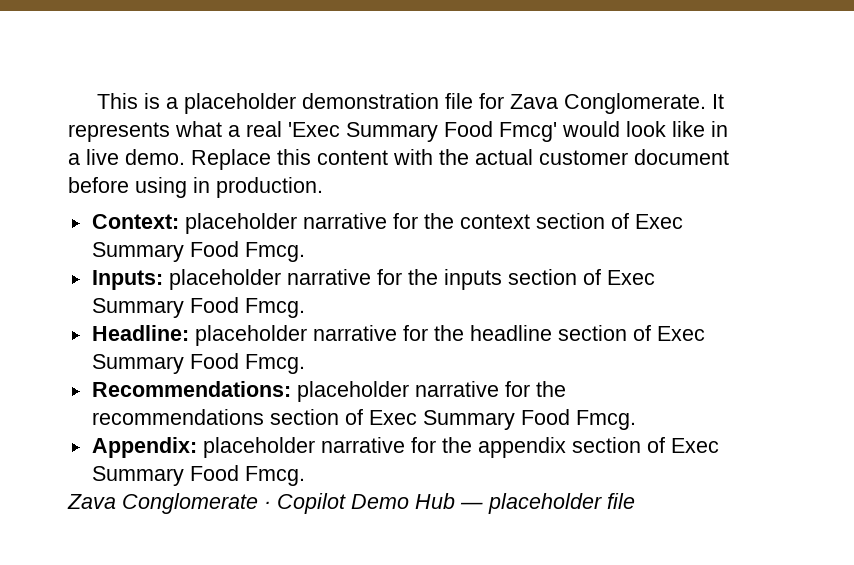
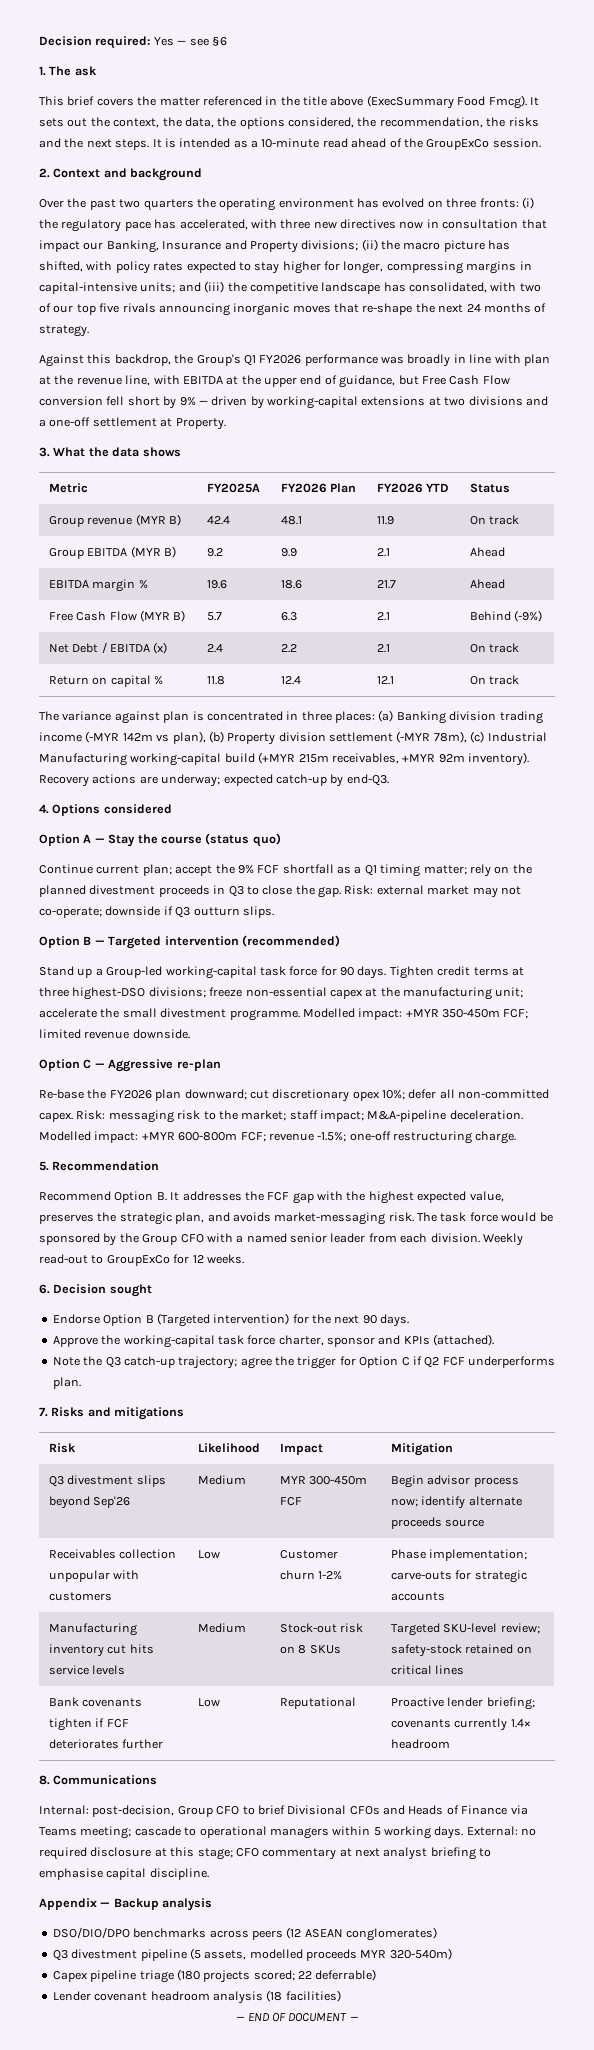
[97,93,725,114] [68,121,728,142] [68,149,729,170] [68,177,323,198] [91,213,683,234] [91,241,305,262] [91,269,655,290] [91,297,305,318] [91,325,705,346] [91,353,305,374] [91,381,566,402] [91,409,636,430] [91,437,719,458] [91,465,305,486] [67,493,635,514] This is a placeholder demonstration file for Zava Conglomerate. It represents what a real 'Exec Summary Food Fmcg' would look like in a live demo. Replace this content with the actual customer document before using in production. // Context: placeholder narrative for the context section of Exec Summary Food Fmcg. // Inputs: placeholder narrative for the inputs section of Exec Summary Food Fmcg. // Headline: placeholder narrative for the headline section of Exec Summary Food Fmcg. // Recommendations: placeholder narrative for the recommendations section of Exec Summary Food Fmcg. // Appendix: placeholder narrative for the appendix section of Exec Summary Food Fmcg. // Zava Conglomerate · Copilot Demo Hub — placeholder file -> [39,36,227,49] [39,66,97,76] [39,95,539,109] [39,117,539,129] [39,138,541,150] [39,168,203,181] [39,197,534,211] [39,219,547,232] [39,239,511,253] [39,261,532,274] [39,281,541,294] [39,303,547,316] [39,325,89,337] [39,354,550,367] [39,375,510,388] [39,396,548,409] [39,417,226,430] [39,447,181,457] [48,483,88,493] [206,483,260,493] [280,483,357,493] [376,483,450,493] [469,483,510,493] [48,514,181,527] [206,516,230,525] [280,516,302,525] [376,516,394,525] [469,515,520,525] [48,546,176,559] [206,548,223,557] [280,548,297,557] [376,548,390,557] [469,547,505,557] [48,579,148,592] [206,580,227,589] [280,580,302,589] [376,580,396,589] [469,579,505,589] [48,610,186,622] [206,612,222,621] [280,612,297,621] [376,612,390,621] [469,610,543,622] [48,642,168,654] [206,644,223,653] [280,644,297,653] [376,644,390,653] [469,643,520,653] [48,675,163,687] [206,676,225,685] [280,676,301,685] [376,676,394,685] [469,675,520,685] [39,710,543,724] [39,731,547,745] [39,752,529,766] [39,774,389,787] [39,804,172,816] [39,833,281,847] [39,864,532,877] [39,885,521,898] [39,906,274,918] [39,935,340,949] [39,966,524,979] [39,987,524,1000] [39,1008,529,1021] [39,1029,190,1039] [39,1059,221,1072] [39,1089,550,1102] [39,1110,523,1123] [39,1131,517,1144] [39,1161,160,1171] [39,1191,504,1204] [39,1212,553,1225] [39,1233,523,1246] [39,1254,244,1266] [39,1284,152,1297] [52,1313,410,1327] [52,1334,495,1348] [52,1356,555,1369] [52,1377,81,1389] [39,1407,185,1420] [48,1443,76,1453] [197,1443,260,1453] [279,1443,323,1455] [390,1443,453,1456] [48,1475,166,1487] [48,1496,131,1509] [197,1475,246,1485] [279,1476,368,1485] [279,1497,302,1506] [390,1475,519,1488] [390,1496,522,1509] [390,1517,485,1529] [48,1549,177,1559] [48,1570,140,1582] [48,1592,112,1601] [197,1550,220,1559] [279,1550,338,1559] [279,1570,343,1580] [390,1549,528,1561] [390,1570,527,1583] [390,1592,445,1601] [48,1623,137,1636] [48,1644,154,1657] [48,1665,126,1675] [197,1623,246,1633] [279,1623,364,1633] [279,1645,341,1654] [390,1623,540,1636] [390,1644,532,1657] [390,1665,465,1675] [48,1697,143,1707] [48,1718,129,1731] [48,1739,164,1749] [197,1698,220,1707] [279,1697,356,1709] [390,1697,535,1710] [390,1718,531,1731] [390,1739,450,1749] [39,1775,158,1785] [39,1805,528,1817] [39,1826,537,1839] [39,1847,492,1860] [39,1868,209,1880] [39,1898,213,1911] [52,1927,437,1941] [52,1948,452,1961] [52,1969,377,1983] [52,1990,341,2004] [236,2013,358,2022] Decision required: Yes — see §6 // 1. The ask // This brief covers the matter referenced in the title above (ExecSummary Food Fmcg). It sets out the context, the data, the options considered, the recommendation, the risks and the next steps. It is intended as a 10-minute read ahead of the GroupExCo session. // 2. Context and background // Over the past two quarters the operating environment has evolved on three fronts: (i) the regulatory pace has accelerated, with three new directives now in consultation that impact our Banking, Insurance and Property divisions; (ii) the macro picture has shifted, with policy rates expected to stay higher for longer, compressing margins in capital-intensive units; and (iii) the competitive landscape has consolidated, with two of our top five rivals announcing inorganic moves that re-shape the next 24 months of strategy. // Against this backdrop, the Group's Q1 FY2026 performance was broadly in line with plan at the revenue line, with EBITDA at the upper end of guidance, but Free Cash Flow conversion fell short by 9% — driven by working-capital extensions at two divisions and a one-off settlement at Property. // 3. What the data shows // Metric | FY2025A | FY2026 Plan | FY2026 YTD | Status // Group revenue (MYR B) | 42.4 | 48.1 | 11.9 | On track // Group EBITDA (MYR B) | 9.2 | 9.9 | 2.1 | Ahead // EBITDA margin % | 19.6 | 18.6 | 21.7 | Ahead // Free Cash Flow (MYR B) | 5.7 | 6.3 | 2.1 | Behind (-9%) // Net Debt / EBITDA (x) | 2.4 | 2.2 | 2.1 | On track // Return on capital % | 11.8 | 12.4 | 12.1 | On track // The variance against plan is concentrated in three places: (a) Banking division trading income (-MYR 142m vs plan), (b) Property division settlement (-MYR 78m), (c) Industrial Manufacturing working-capital build (+MYR 215m receivables, +MYR 92m inventory). Recovery actions are underway; expected catch-up by end-Q3. // 4. Options considered // Option A — Stay the course (status quo) // Continue current plan; accept the 9% FCF shortfall as a Q1 timing matter; rely on the planned divestment proceeds in Q3 to close the gap. Risk: external market may not co-operate; downside if Q3 outturn slips. // Option B — Targeted intervention (recommended) // Stand up a Group-led working-capital task force for 90 days. Tighten credit terms at three highest-DSO divisions; freeze non-essential capex at the manufacturing unit; accelerate the small divestment programme. Modelled impact: +MYR 350-450m FCF; limited revenue downside. // Option C — Aggressive re-plan // Re-base the FY2026 plan downward; cut discretionary opex 10%; defer all non-committed capex. Risk: messaging risk to the market; staff impact; M&A-pipeline deceleration. Modelled impact: +MYR 600-800m FCF; revenue -1.5%; one-off restructuring charge. // 5. Recommendation // Recommend Option B. It addresses the FCF gap with the highest expected value, preserves the strategic plan, and avoids market-messaging risk. The task force would be sponsored by the Group CFO with a named senior leader from each division. Weekly read-out to GroupExCo for 12 weeks. // 6. Decision sought // Endorse Option B (Targeted intervention) for the next 90 days. // Approve the working-capital task force charter, sponsor and KPIs (attached). // Note the Q3 catch-up trajectory; agree the trigger for Option C if Q2 FCF underperforms plan. // 7. Risks and mitigations // Risk | Likelihood | Impact | Mitigation // Q3 divestment slips beyond Sep'26 | Medium | MYR 300-450m FCF | Begin advisor process now; identify alternate proceeds source // Receivables collection unpopular with customers | Low | Customer churn 1-2% | Phase implementation; carve-outs for strategic accounts // Manufacturing inventory cut hits service levels | Medium | Stock-out risk on 8 SKUs | Targeted SKU-level review; safety-stock retained on critical lines // Bank covenants tighten if FCF deteriorates further | Low | Reputational | Proactive lender briefing; covenants currently 1.4× headroom // 8. Communications // Internal: post-decision, Group CFO to brief Divisional CFOs and Heads of Finance via Teams meeting; cascade to operational managers within 5 working days. External: no required disclosure at this stage; CFO commentary at next analyst briefing to emphasise capital discipline. // Appendix — Backup analysis // DSO/DIO/DPO benchmarks across peers (12 ASEAN conglomerates) // Q3 divestment pipeline (5 assets, modelled proceeds MYR 320-540m) // Capex pipeline triage (180 projects scored; 22 deferrable) // Lender covenant headroom analysis (18 facilities) // — END OF DOCUMENT —

